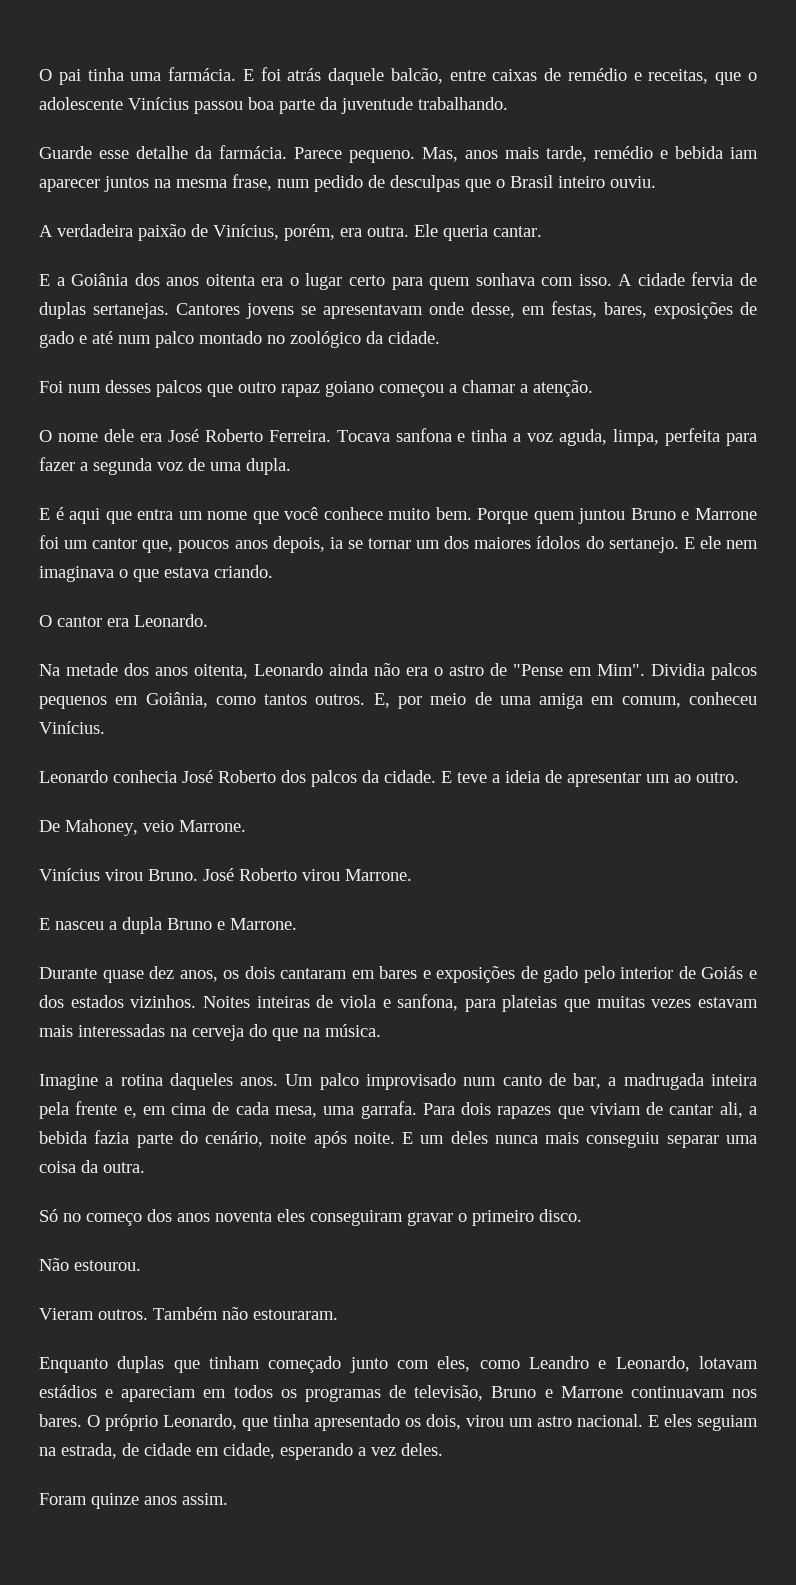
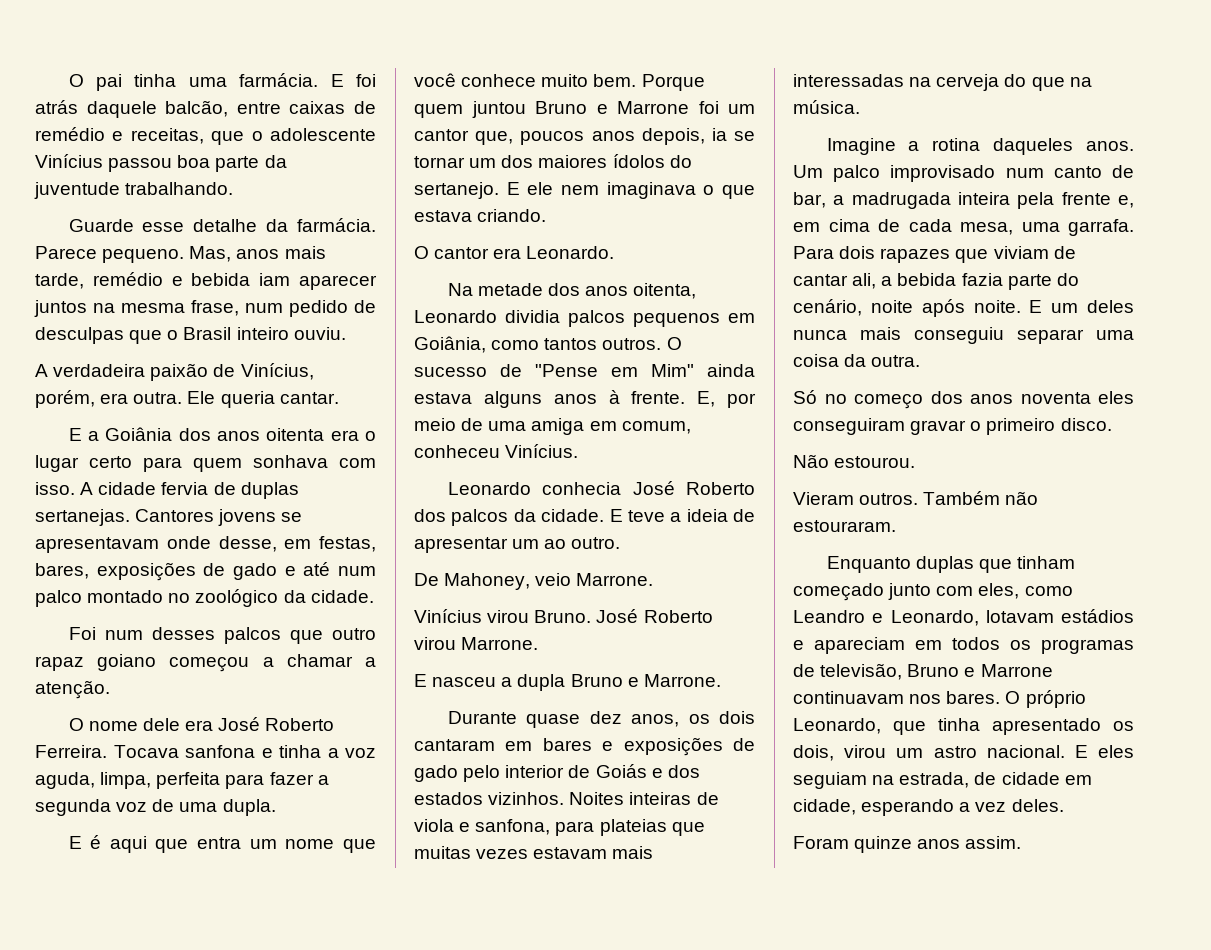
[329,663,705,676] ainda não era o astro de "Pense em Mim". Dividia -> [505,310,560,323] dividia
(366, 699) none -> [666,337,682,350] [414,364,755,377] [414,390,686,408] O sucesso de "Pense em Mim" ainda estava alguns anos à frente.

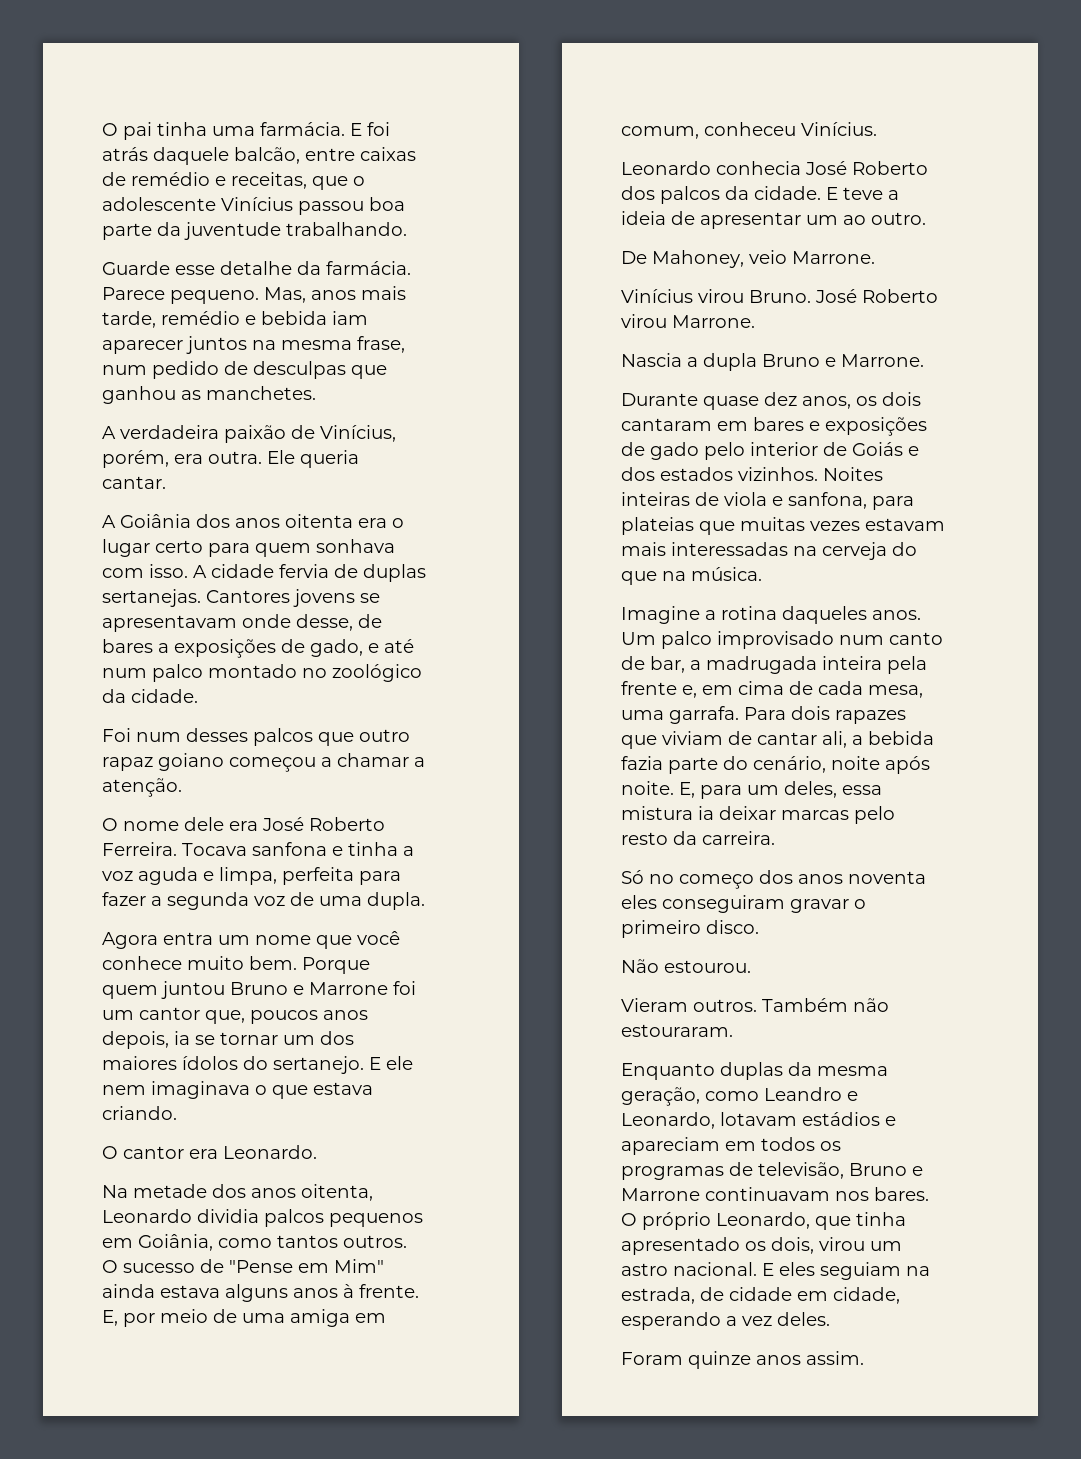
[167,327,346,340] o Brasil inteiro ouviu. -> [102,386,316,404] ganhou as manchetes.
[68,428,99,441] E a -> [102,515,116,528] A
[284,536,376,552] [35,562,277,581] em festas, bares, exposições de gado -> [358,614,382,628] [102,639,363,658] de bares a exposições de gado,
[35,772,95,789] aguda, -> [138,867,214,885] aguda e
[68,835,189,853] E é aqui que -> [102,932,158,949] Agora
[414,674,497,687] E nasceu -> [621,353,682,367] Nascia
[1029,300,1134,313] [793,327,1134,344] [793,354,921,367] E um deles nunca mais conseguiu separar uma coisa da outra. -> [679,781,882,799] [621,806,895,824] [621,831,775,845] E, para um deles, essa mistura ia deixar marcas pelo resto da carreira.
[978,556,1075,573] [793,583,1020,601] que tinham começado junto com eles, -> [788,1062,888,1076] [621,1087,700,1106] da mesma geração,

